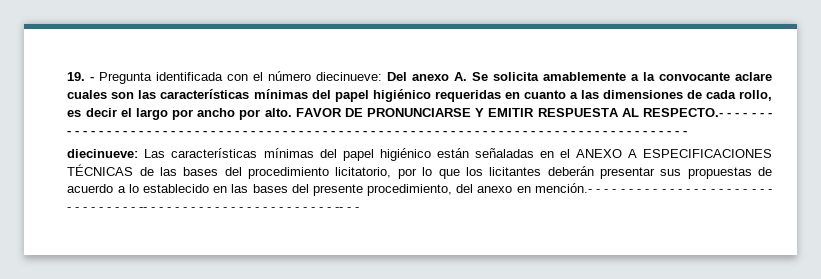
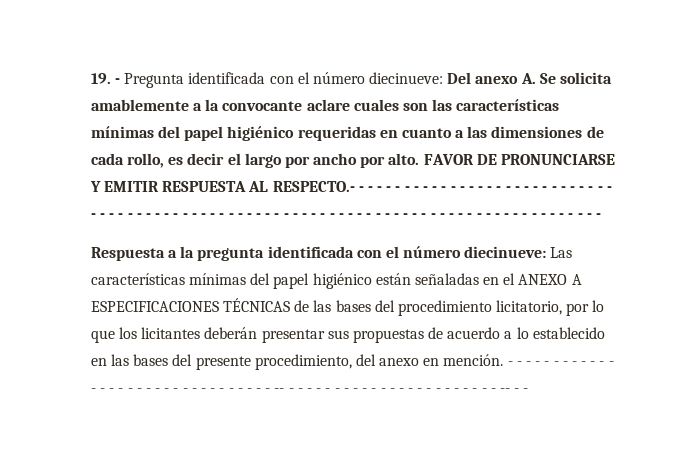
(688, 132) none -> [90,246,462,261] Respuesta a la pregunta identificada con el número
[534,183,592,193] mención.- -> [443,354,513,366] mención. -

